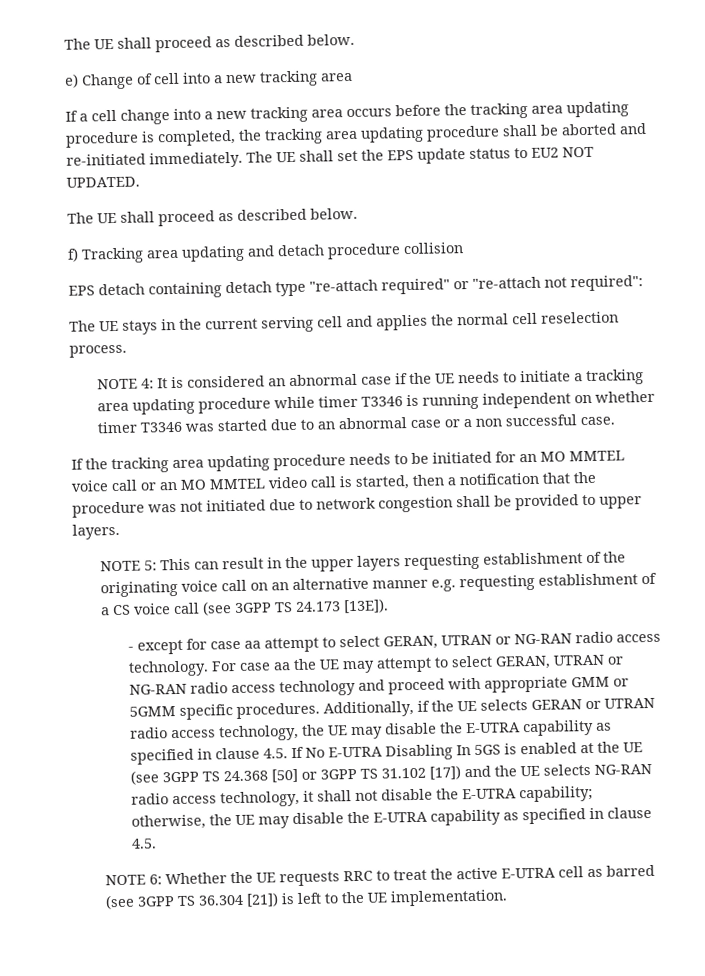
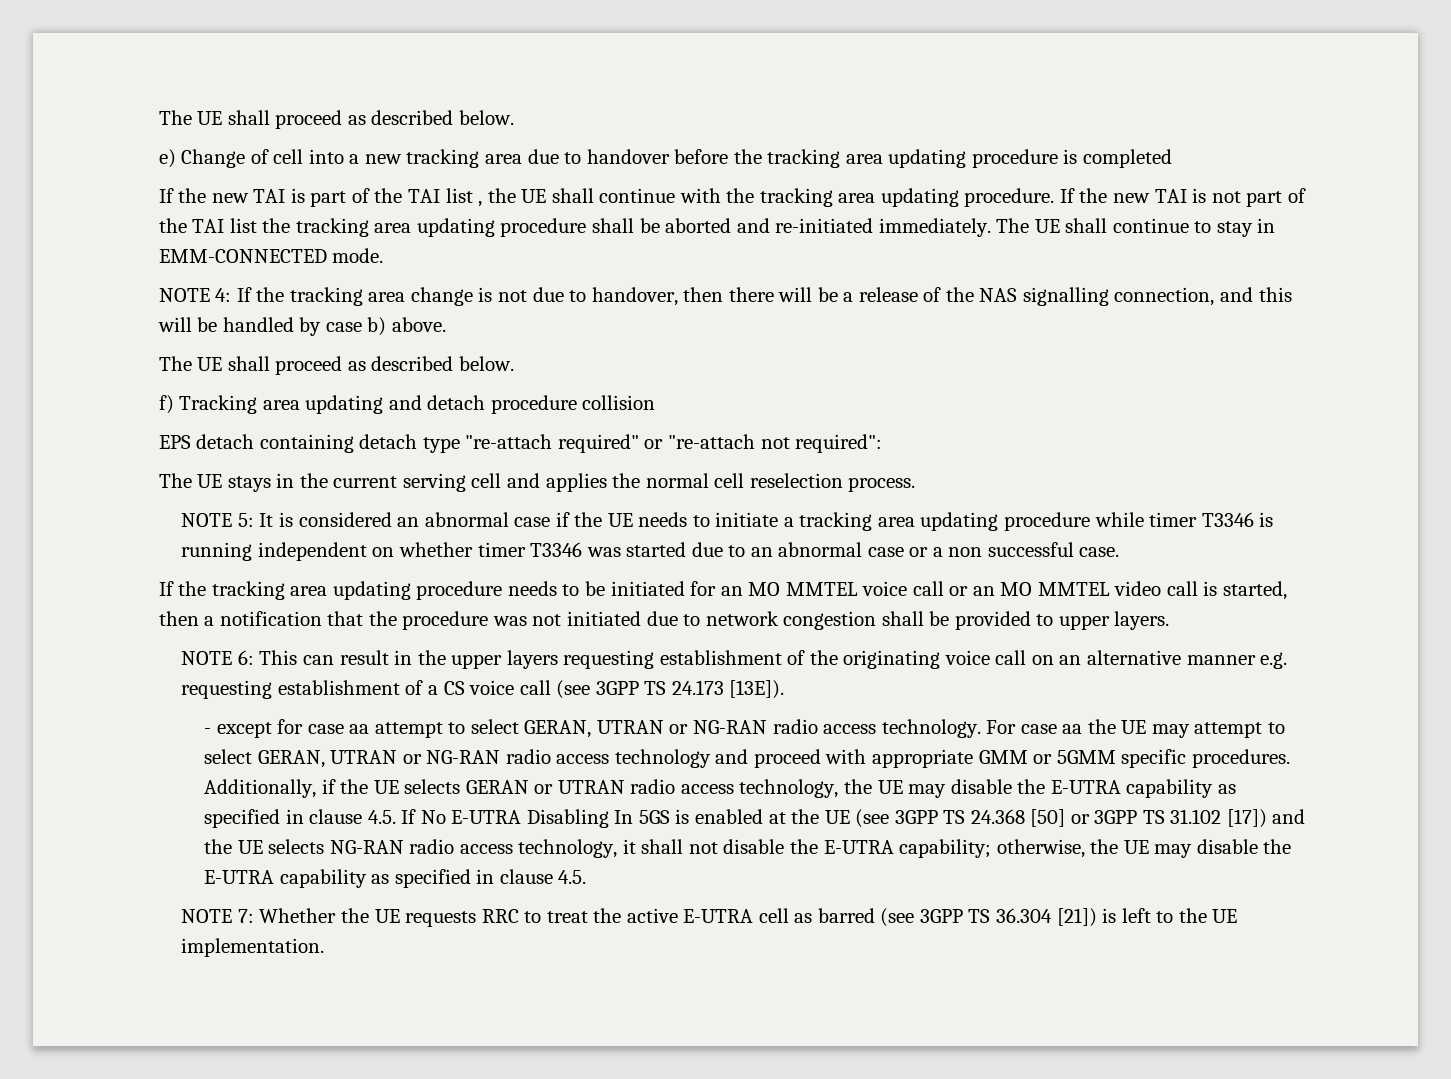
[64,106,392,125] // If a cell change into a new tracking area occurs -> [527,149,670,164] due to handover
[156,129,236,147] completed, -> [1082,149,1172,168] [158,188,1306,207] [158,218,257,233] completed // If the new TAI is part of the TAI list , the UE shall continue with the tracking area updating procedure. If the new TAI is not part of the TAI list
[336,146,594,164] [65,176,140,188] set the EPS update status to EU2 NOT UPDATED. -> [1112,218,1276,237] [158,248,384,263] [158,287,1292,306] [157,317,446,336] continue to stay in EMM-CONNECTED mode. // NOTE 4: If the tracking area change is not due to handover, then there will be a release of the NAS signalling connection, and this will be handled by case b) above.
[140,378,154,389] 4: -> [237,513,254,527] 5:
[143,560,157,571] 5: -> [237,650,254,665] 6:
[148,874,162,885] 6: -> [237,909,254,923] 7:

